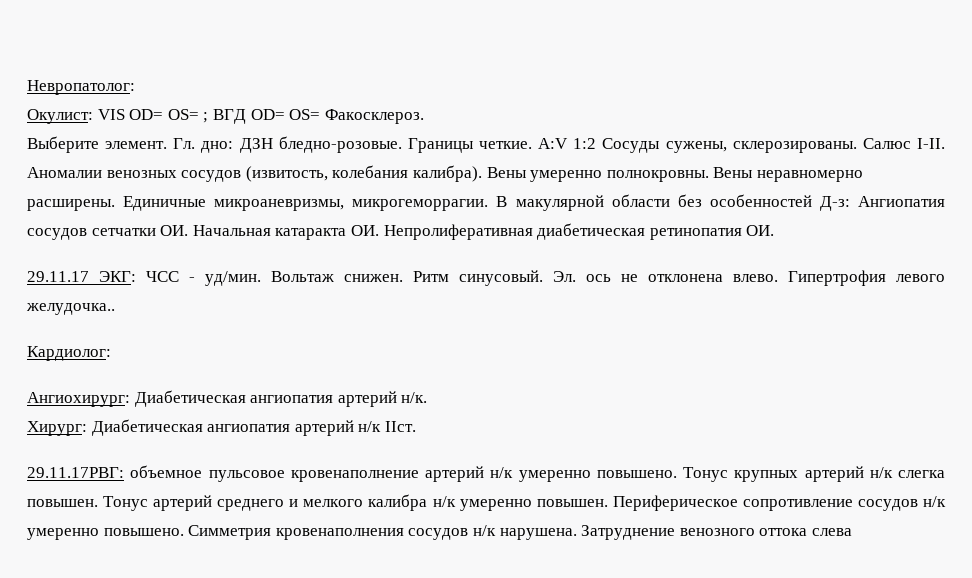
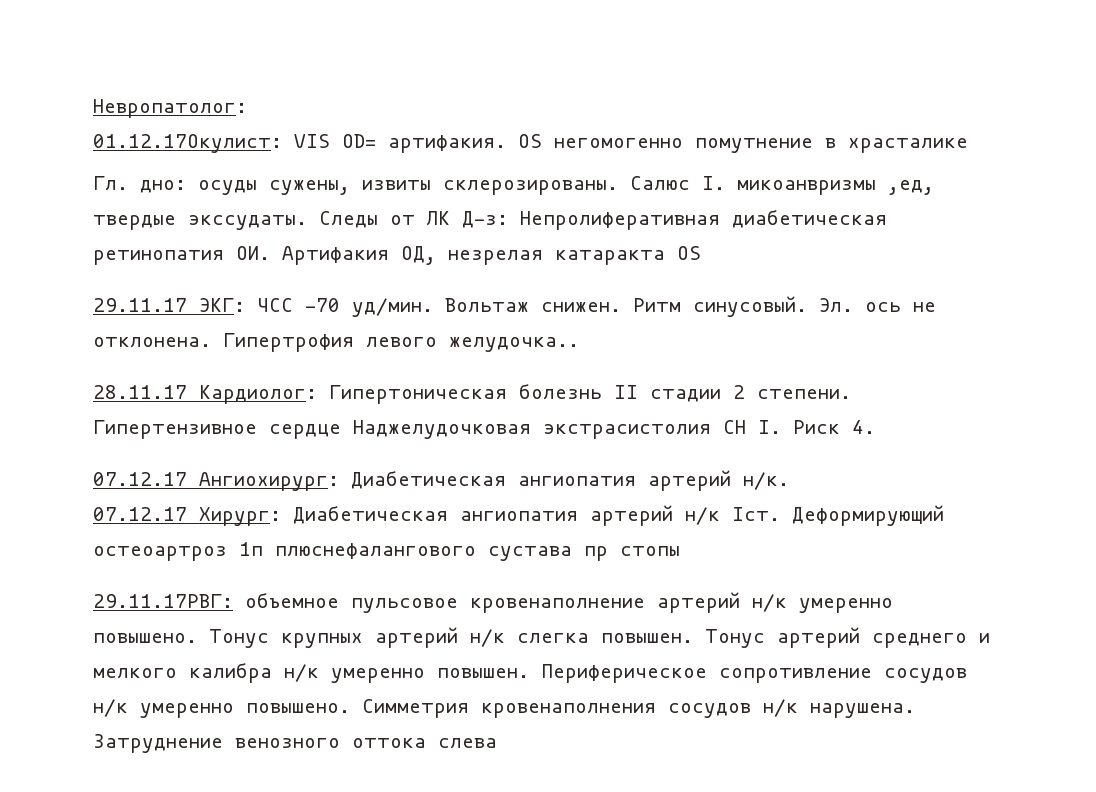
[27,109,93,124] Окулист: -> [93,134,282,153] 01.12.17Окулист:
[167,109,424,124] [27,136,945,153] [27,165,863,182] [27,194,946,211] [27,225,379,240] OS= ; ВГД OD= OS= Факосклероз. // Выберите элемент. Гл. дно: ДЗН бледно-розовые. Границы четкие. А:V 1:2 Сосуды сужены, склерозированы. Салюс I-II. Аномалии венозных сосудов (извитость, колебания калибра). Вены умеренно полнокровны. Вены неравномерно расширены. Единичные микроаневризмы, микрогеморрагии. В макулярной области без особенностей Д-з: Ангиопатия сосудов сетчатки ОИ. Начальная катаракта ОИ. -> [388,134,968,153] [93,176,934,195] [93,211,508,230] артифакия. OS негомогенно помутнение в храсталике // Гл. дно: осуды сужены, извиты склерозированы. Салюс I. микоанвризмы ,ед, твердые экссудаты. Следы от ЛК Д-з:
(775, 230) none -> [282,246,701,265] Артифакия ОД, незрелая катаракта OS
[189,277,195,282] - -> [305,298,340,312] -70
[648,274,778,282] отклонена влево. -> [93,337,211,348] отклонена.
(115, 309) none -> [93,385,187,399] 28.11.17
(111, 353) // -> [329,384,851,404] [93,420,875,439] [93,472,187,486] Гипертоническая болезнь II стадии 2 степени. Гипертензивное сердце Наджелудочковая экстрасистолия СН I. Риск 4. // 07.12.17
(428, 397) none -> [93,507,187,521] 07.12.17
[384,421,416,432] IIcт. -> [732,505,944,526] [93,542,680,561] Icт. Деформирующий остеоартроз 1п плюснефалангового сустава пр стопы

